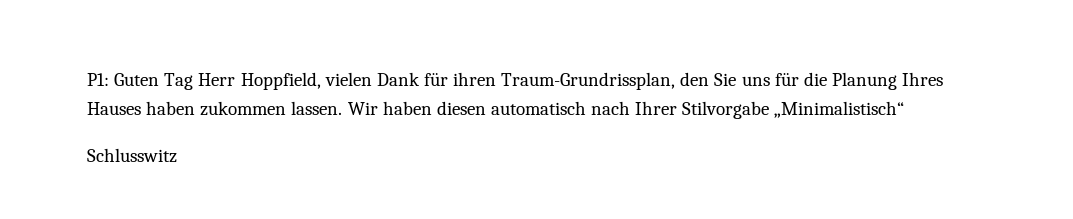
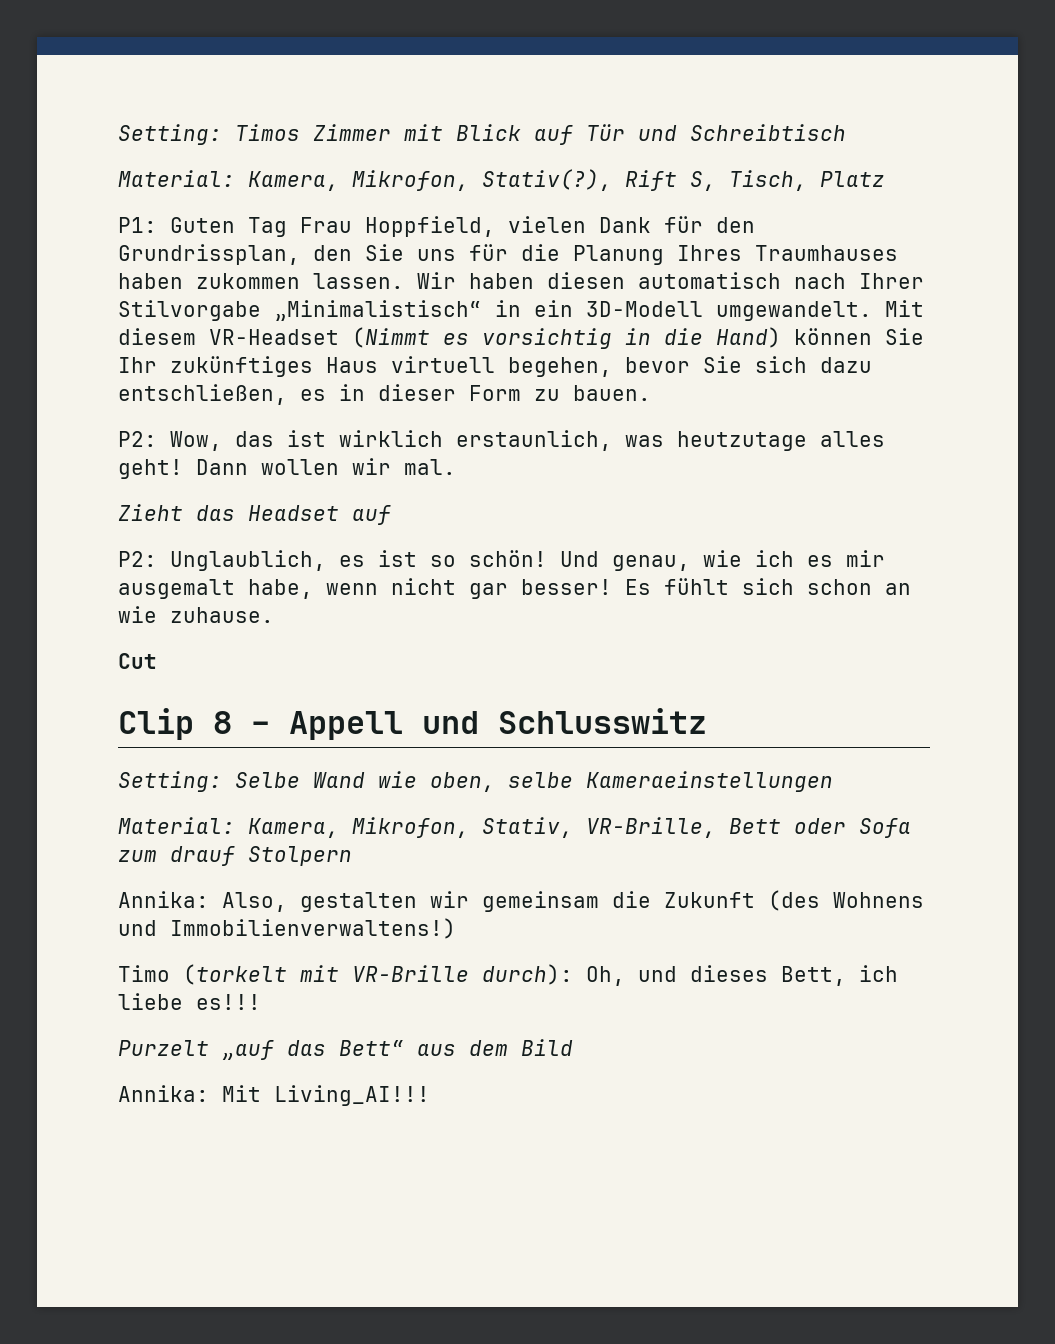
(87, 79) none -> [118,124,846,145] [118,169,885,191] Setting: Timos Zimmer mit Blick auf Tür und Schreibtisch // Material: Kamera, Mikrofon, Stativ(?), Rift S, Tisch, Platz //
[198,73,236,86] Herr -> [300,217,352,233] Frau
[453,72,676,90] ihren Traum-Grundrissplan, -> [716,217,755,233] [118,244,300,265] den Grundrissplan,
[87,102,141,115] Hauses -> [755,245,898,261] Traumhauses
[87,148,177,163] // Schlusswitz -> [495,300,924,321] [118,327,924,349] [118,356,872,377] [118,384,651,405] [118,430,885,451] [118,458,456,479] [118,504,391,525] [118,550,885,571] [118,578,911,599] [118,606,274,623] [118,653,157,669] [118,708,707,740] [118,771,833,792] [118,817,911,838] [118,846,352,866] [118,890,924,912] [118,918,456,939] [118,964,898,986] [118,993,261,1010] [118,1039,573,1060] [118,1085,430,1106] in ein 3D-Modell umgewandelt. Mit diesem VR-Headset (Nimmt es vorsichtig in die Hand) können Sie Ihr zukünftiges Haus virtuell begehen, bevor Sie sich dazu entschließen, es in dieser Form zu bauen. // P2: Wow, das ist wirklich erstaunlich, was heutzutage alles geht! Dann wollen wir mal. // Zieht das Headset auf // P2: Unglaublich, es ist so schön! Und genau, wie ich es mir ausgemalt habe, wenn nicht gar besser! Es fühlt sich schon an wie zuhause. // Cut // Clip 8 – Appell und Schlusswitz // Setting: Selbe Wand wie oben, selbe Kameraeinstellungen // Material: Kamera, Mikrofon, Stativ, VR-Brille, Bett oder Sofa zum drauf Stolpern // Annika: Also, gestalten wir gemeinsam die Zukunft (des Wohnens und Immobilienverwaltens!) // Timo (torkelt mit VR-Brille durch): Oh, und dieses Bett, ich liebe es!!! // Purzelt „auf das Bett“ aus dem Bild // Annika: Mit Living_AI!!!

